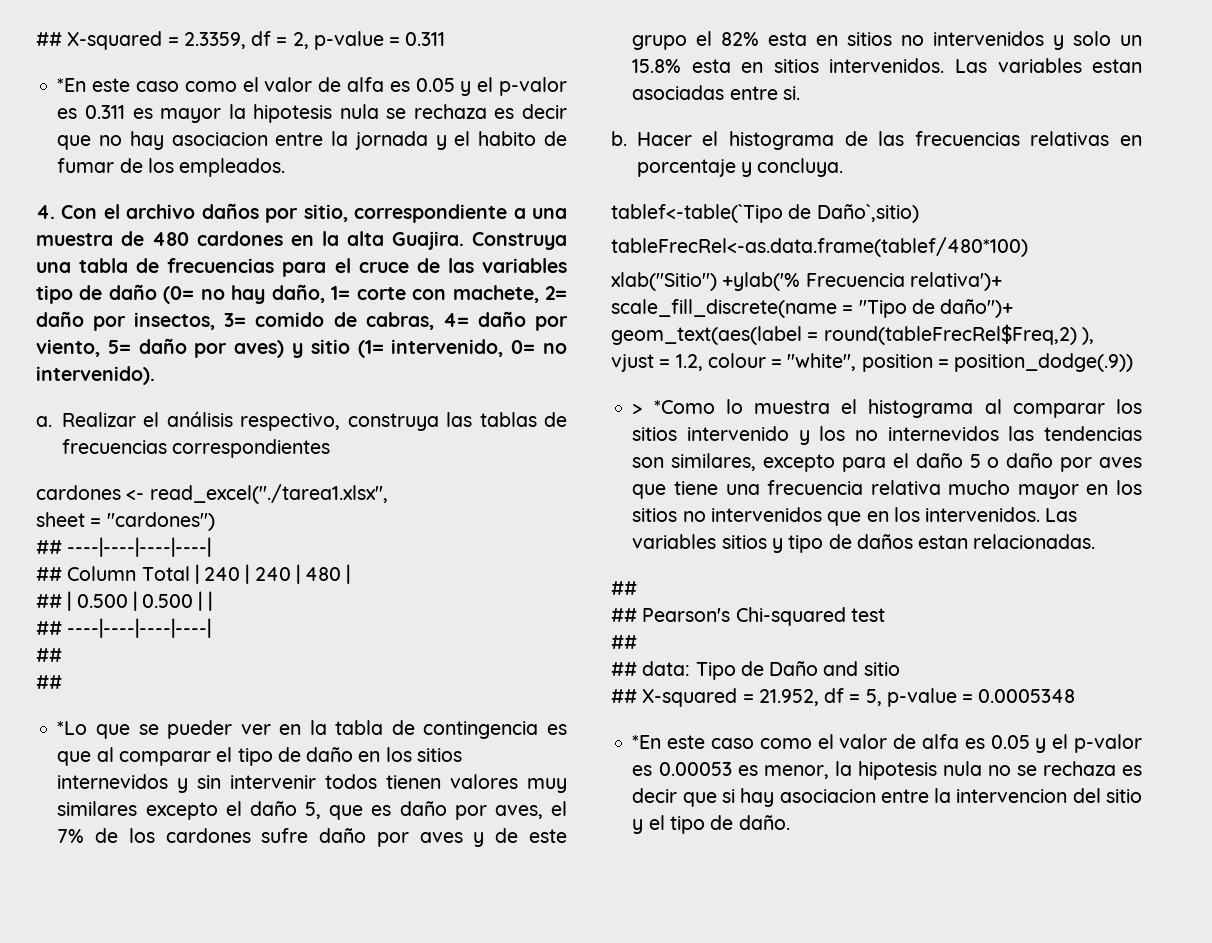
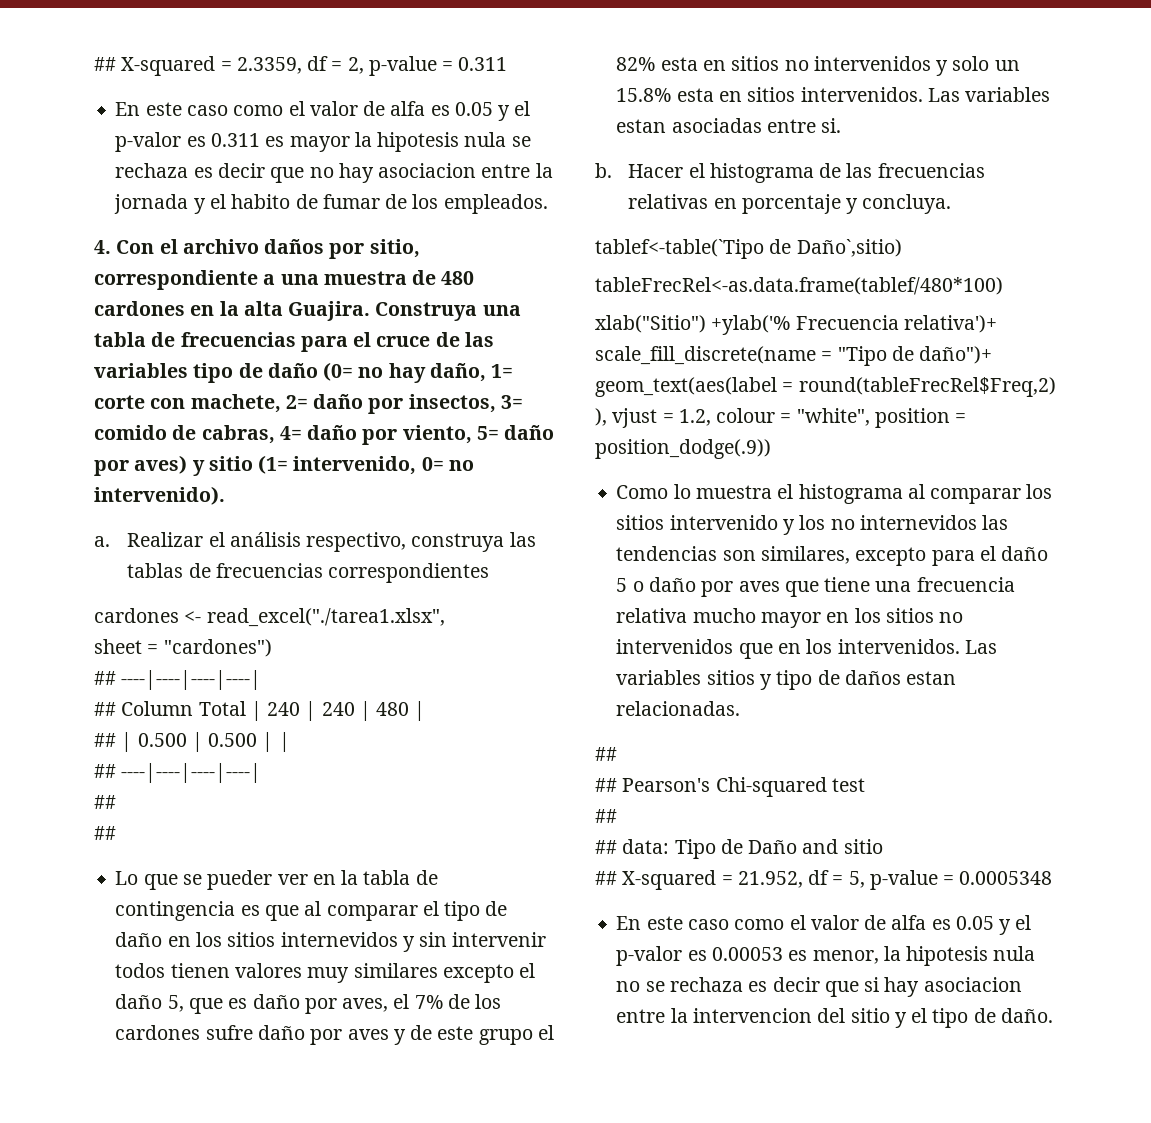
[57,78,87,92] *En -> [115,102,141,116] En
[57,721,88,735] *Lo -> [115,871,139,885] Lo
[632,400,715,414] > *Como -> [616,485,669,499] Como
[632,735,662,749] *En -> [616,916,642,930] En

